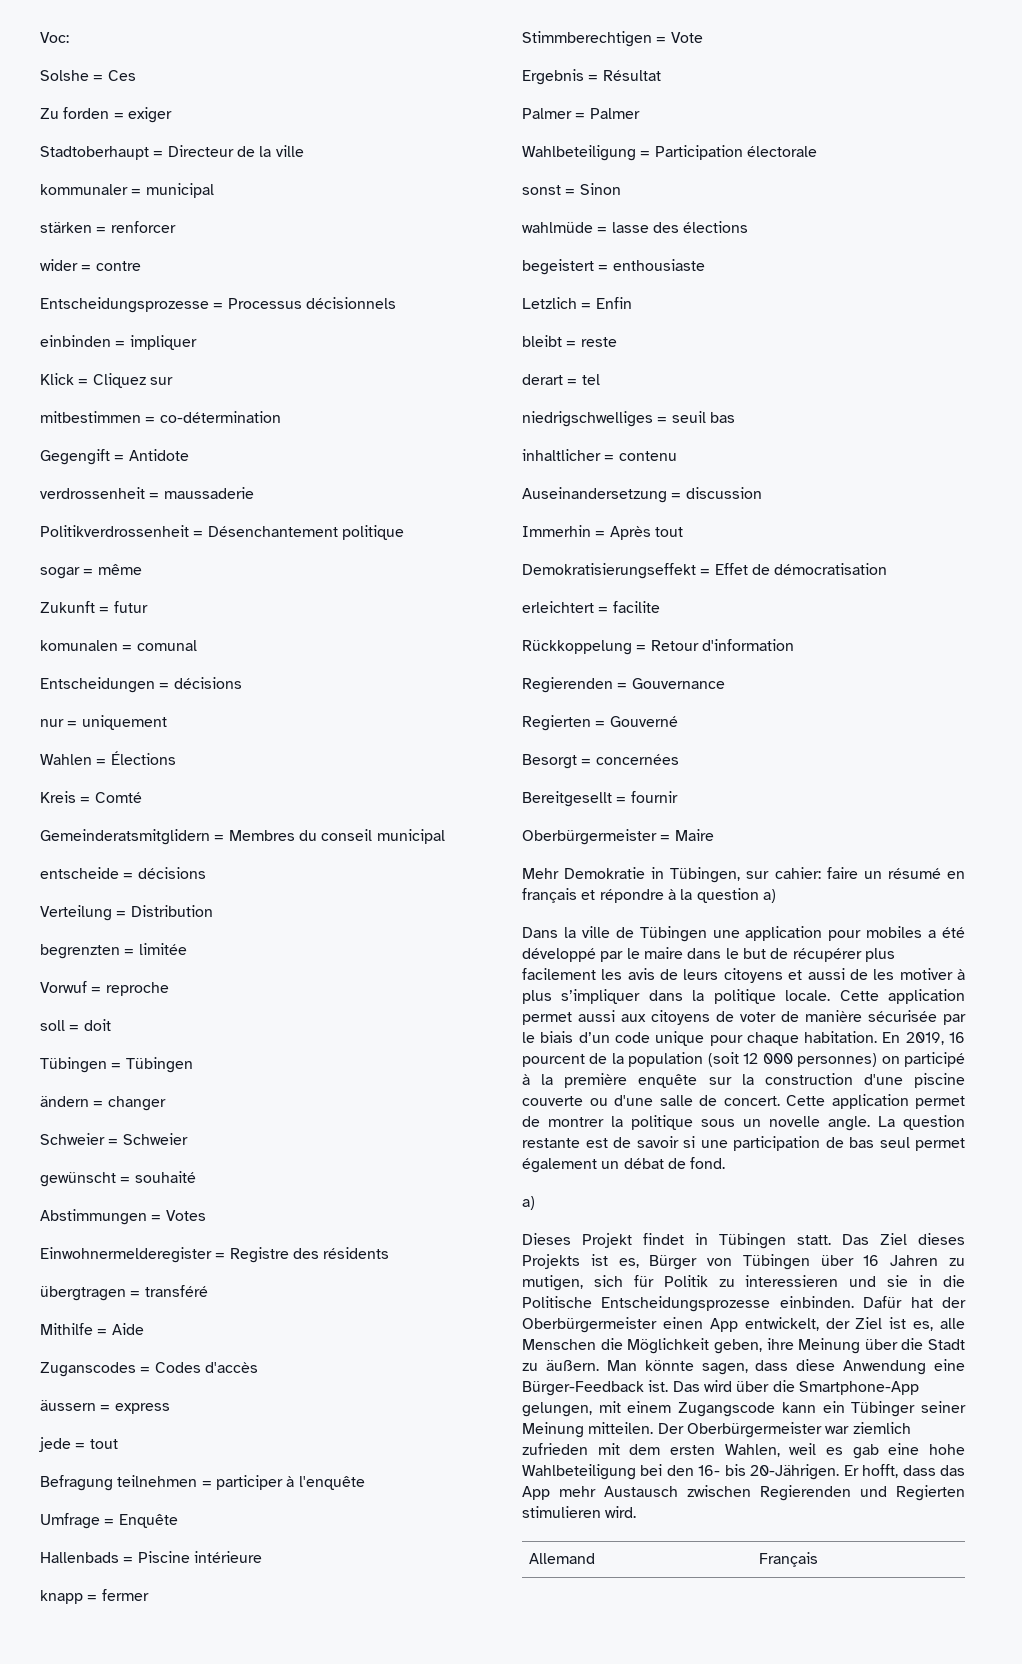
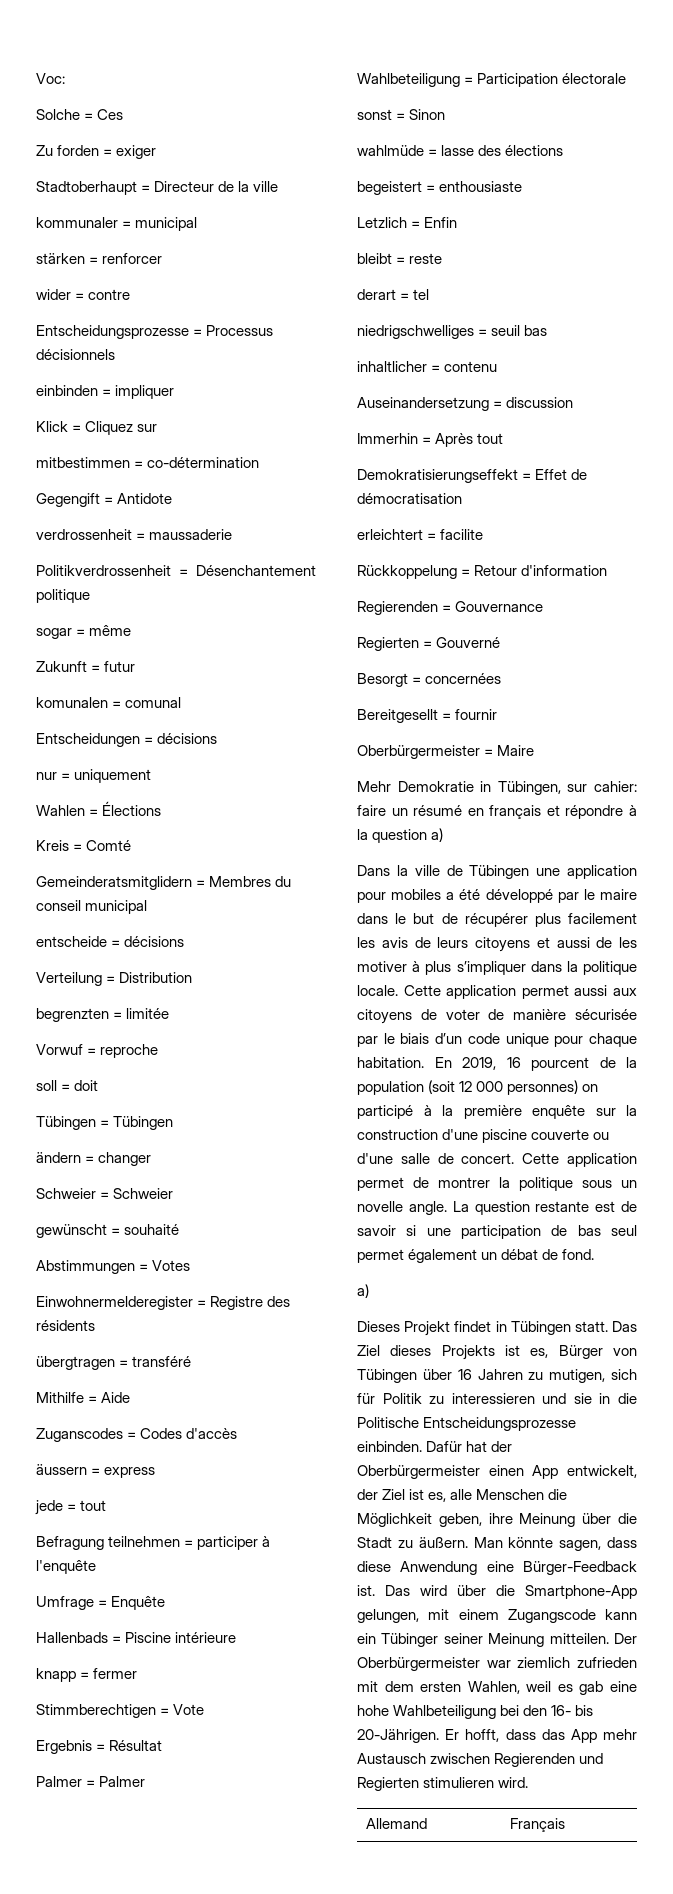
[40,70,89,81] Solshe -> [36,109,80,120] Solche

